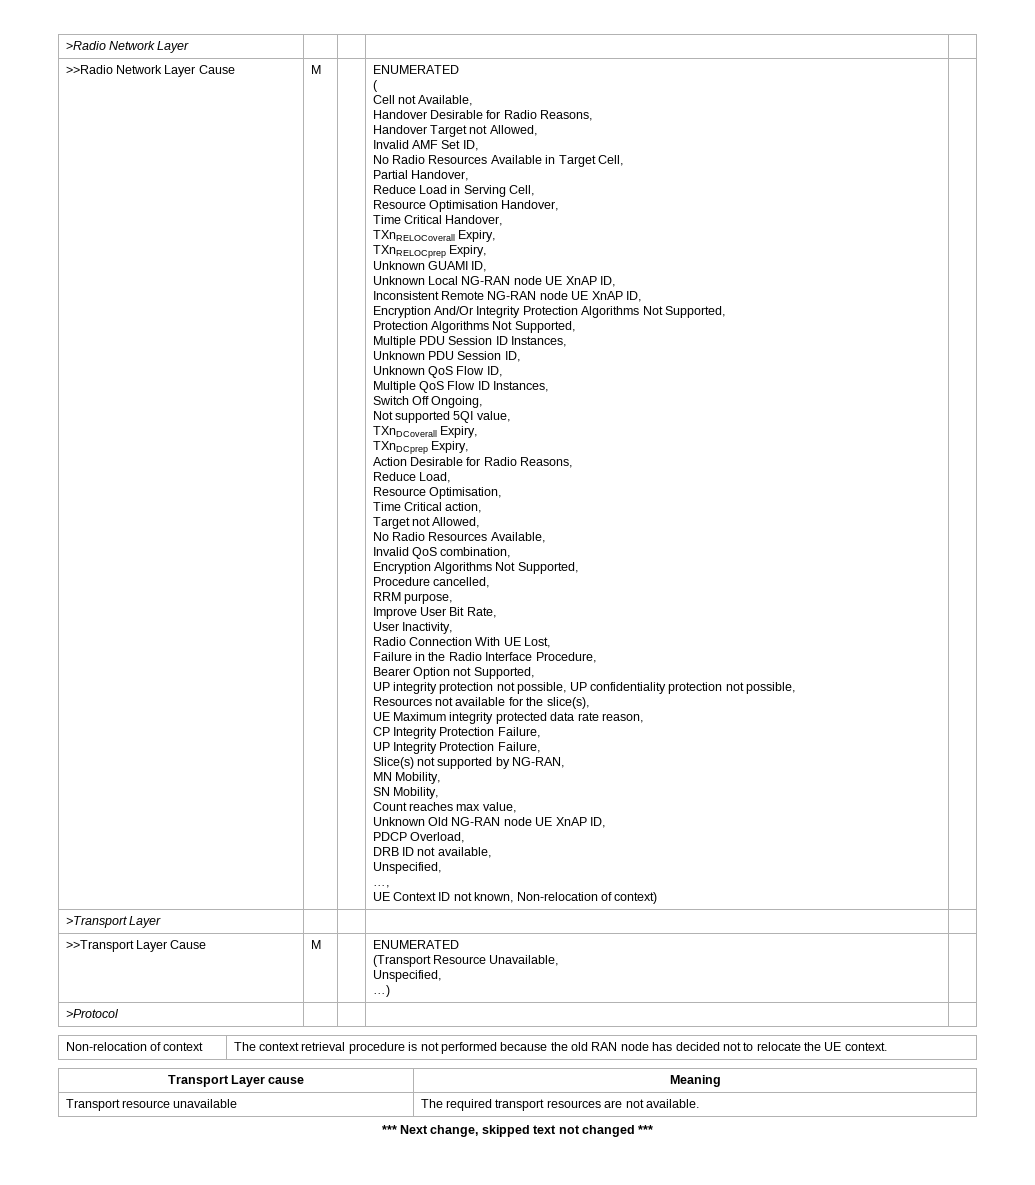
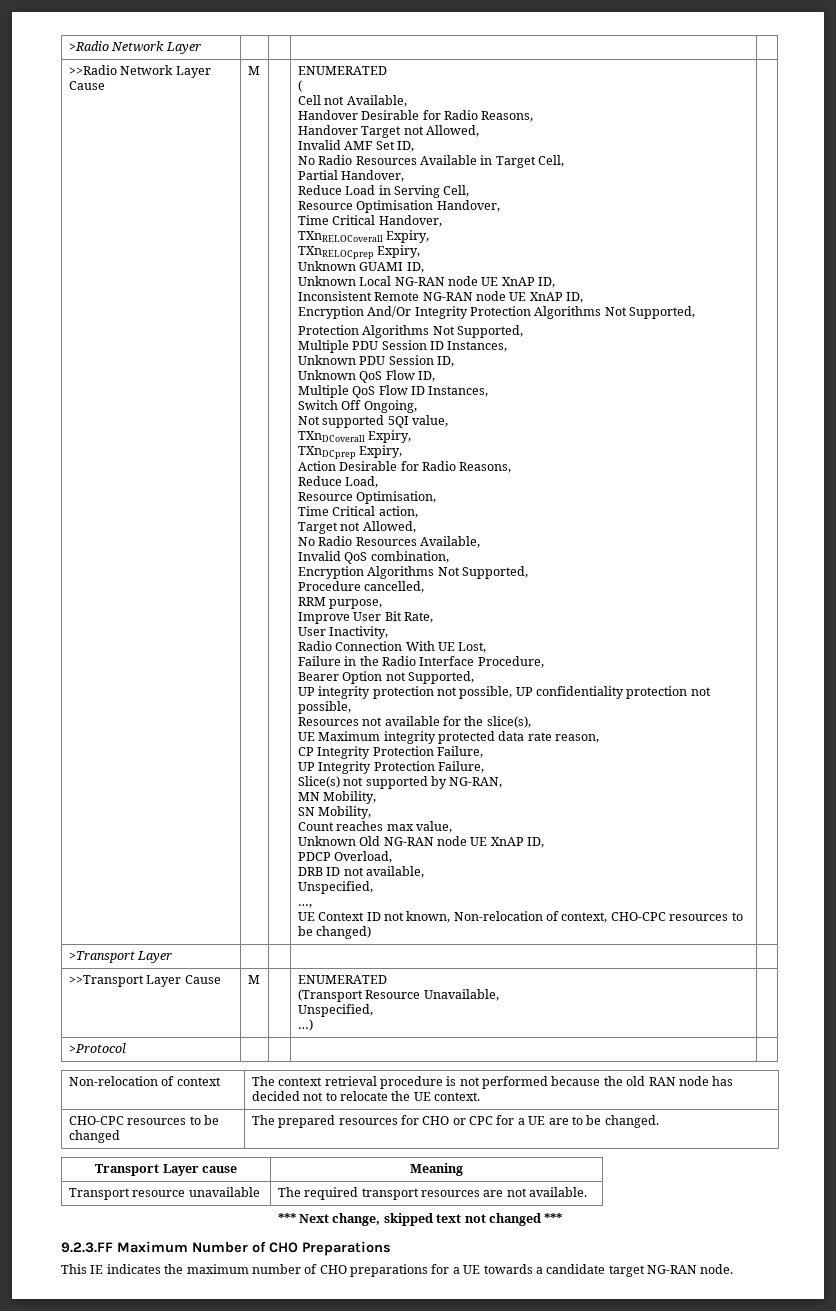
[614,892,658,904] context) -> [561,912,743,923] [297,926,372,939] context, CHO-CPC resources to be changed)
(887, 1046) none -> [68,1115,219,1125] [68,1130,120,1143] [251,1115,659,1128] // CHO-CPC resources to be changed | The prepared resources for CHO or CPC for a UE are to be changed.
(654, 1129) none -> [61,1241,391,1256] [61,1264,734,1277] // 9.2.3.FF Maximum Number of CHO Preparations // This IE indicates the maximum number of CHO preparations for a UE towards a candidate target NG-RAN node.

